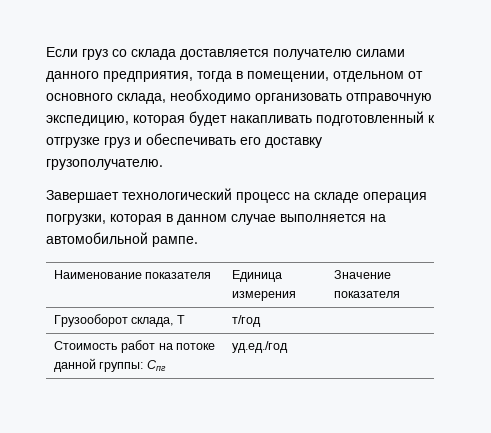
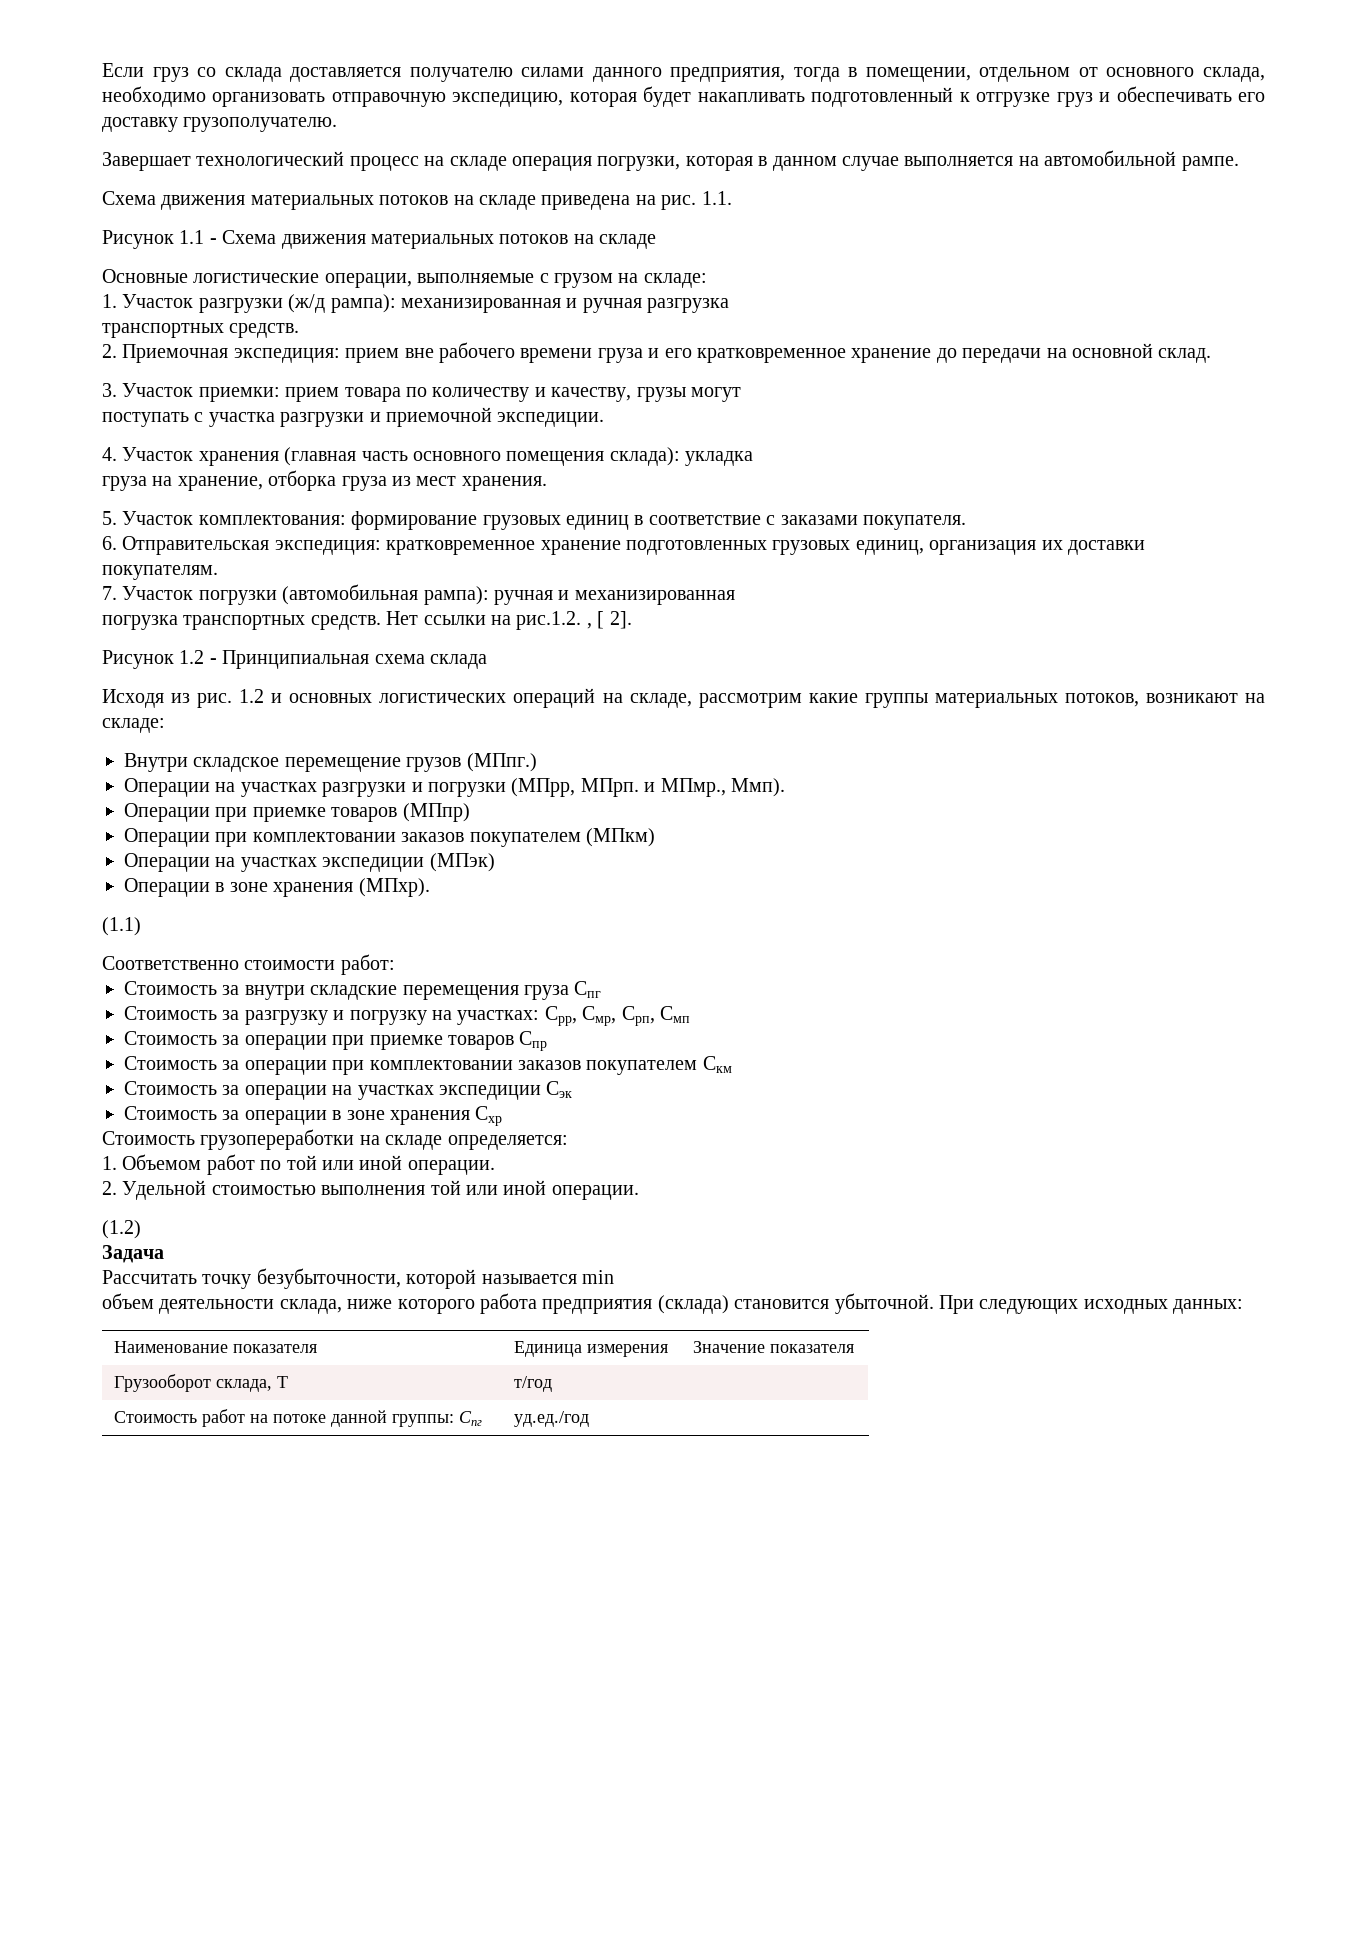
(198, 241) none -> [102,191,732,210] [102,230,657,249] [102,269,707,288] [102,294,730,313] [102,323,300,338] [102,342,1212,363] [102,383,741,402] [102,407,605,427] [102,447,754,466] [102,470,547,491] [102,511,966,530] [102,536,1145,555] [102,565,218,580] [102,584,735,605] [102,611,632,630] [102,650,487,669] [102,688,1265,708] [102,718,165,733] [124,753,537,772] [124,778,785,797] [124,803,470,822] [124,828,655,847] [124,853,495,872] [124,878,430,897] [102,917,141,936] [102,954,395,975] [124,981,602,1000] [124,1006,690,1026] [124,1031,548,1051] [124,1056,732,1075] [124,1081,573,1100] [124,1106,503,1126] [102,1129,568,1150] [102,1154,495,1175] [102,1180,639,1200] [102,1220,141,1239] [102,1245,164,1263] [102,1268,614,1289] [102,1293,1244,1314] // Схема движения материальных потоков на складе приведена на рис. 1.1. // Рисунок 1.1 - Схема движения материальных потоков на складе // Основные логистические операции, выполняемые с грузом на складе: // 1. Участок разгрузки (ж/д рампа): механизированная и ручная разгрузка // транспортных средств. // 2. Приемочная экспедиция: прием вне рабочего времени груза и его кратковременное хранение до передачи на основной склад. // 3. Участок приемки: прием товара по количеству и качеству, грузы могут // поступать с участка разгрузки и приемочной экспедиции. // 4. Участок хранения (главная часть основного помещения склада): укладка // груза на хранение, отборка груза из мест хранения. // 5. Участок комплектования: формирование грузовых единиц в соответствие с заказами покупателя. // 6. Отправительская экспедиция: кратковременное хранение подготовленных грузовых единиц, организация их доставки покупателям. // 7. Участок погрузки (автомобильная рампа): ручная и механизированная // погрузка транспортных средств. Нет ссылки на рис.1.2. , [ 2]. // Рисунок 1.2 - Принципиальная схема склада // Исходя из рис. 1.2 и основных логистических операций на складе, рассмотрим какие группы материальных потоков, возникают на складе: // Внутри складское перемещение грузов (МПпг.) // Операции на участках разгрузки и погрузки (МПрр, МПрп. и МПмр., Ммп). // Операции при приемке товаров (МПпр) // Операции при комплектовании заказов покупателем (МПкм) // Операции на участках экспедиции (МПэк) // Операции в зоне хранения (МПхр). // (1.1) // Соответственно стоимости работ: // Стоимость за внутри складские перемещения груза Спг // Стоимость за разгрузку и погрузку на участках: Срр, Смр, Срп, Смп // Стоимость за операции при приемке товаров Спр // Стоимость за операции при комплектовании заказов покупателем Скм // Стоимость за операции на участках экспедиции Сэк // Стоимость за операции в зоне хранения Схр // Стоимость грузопереработки на складе определяется: // 1. Объемом работ по той или иной операции. // 2. Удельной стоимостью выполнения той или иной операции. // (1.2) // Задача // Рассчитать точку безубыточности, которой называется min // объем деятельности склада, ниже которого работа предприятия (склада) становится убыточной. При следующих исходных данных:

